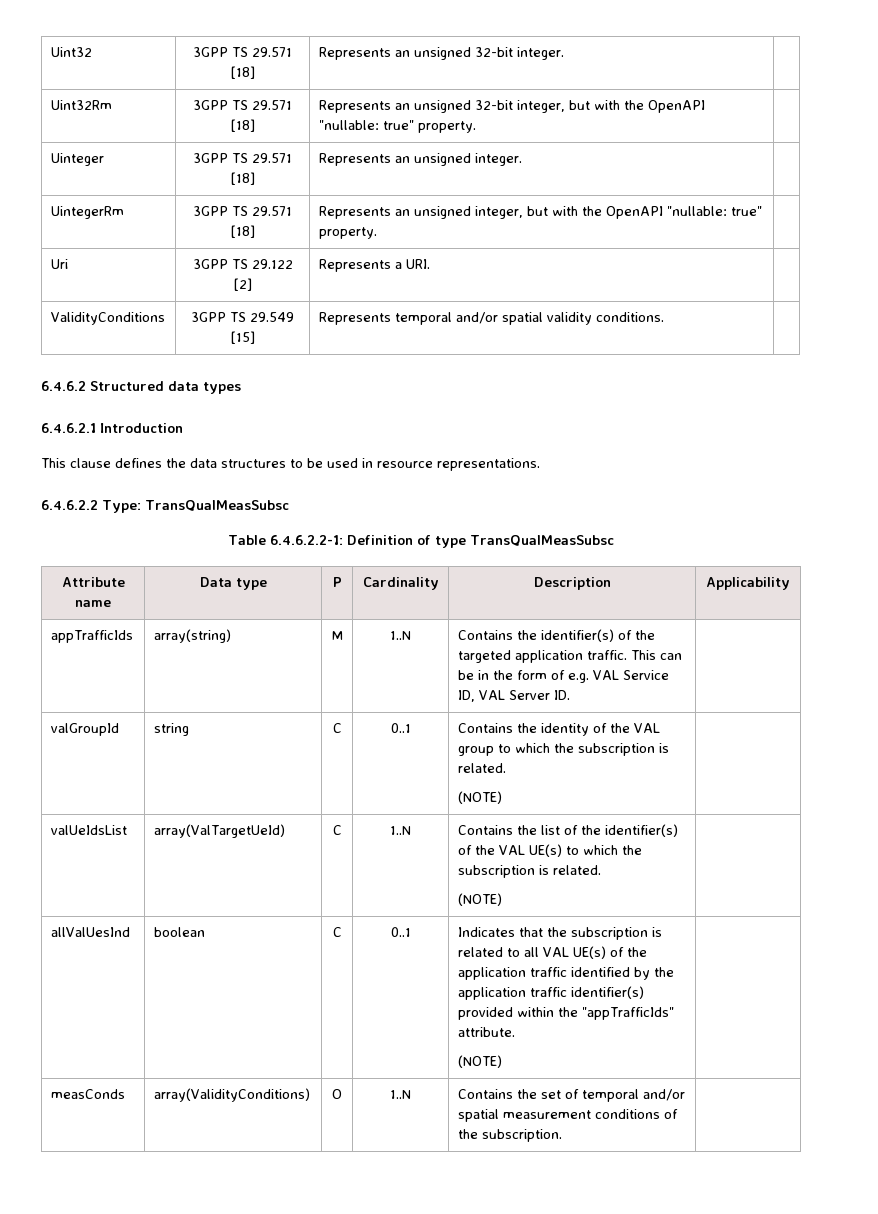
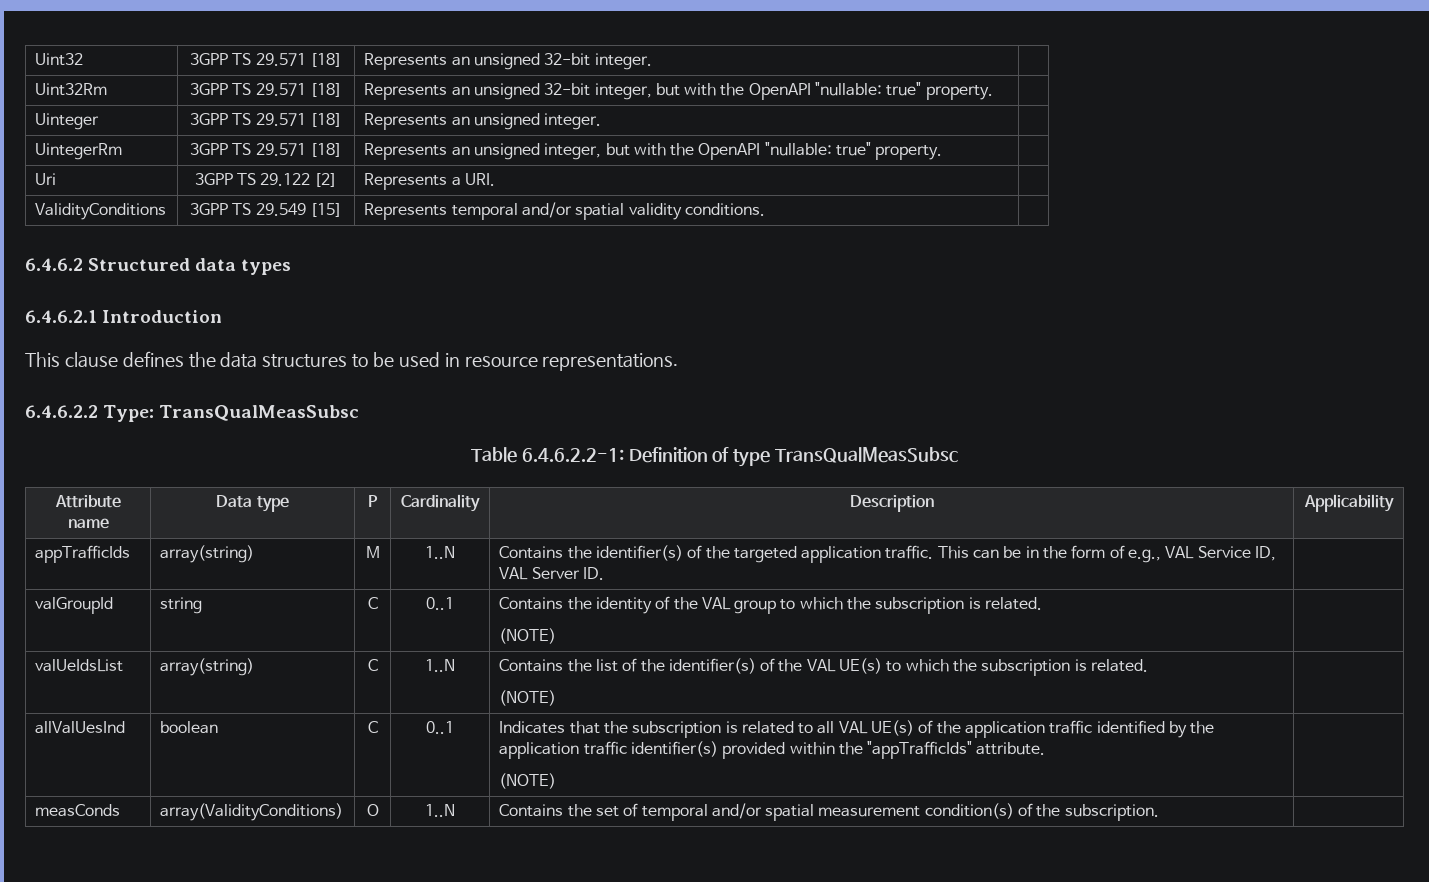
[567,673,589,683] e.g. -> [1128,549,1162,563] e.g.,
[153,824,285,838] array(ValTargetUeId) -> [160,658,255,676] array(string)
[594,1109,660,1119] conditions -> [924,803,1014,819] condition(s)

